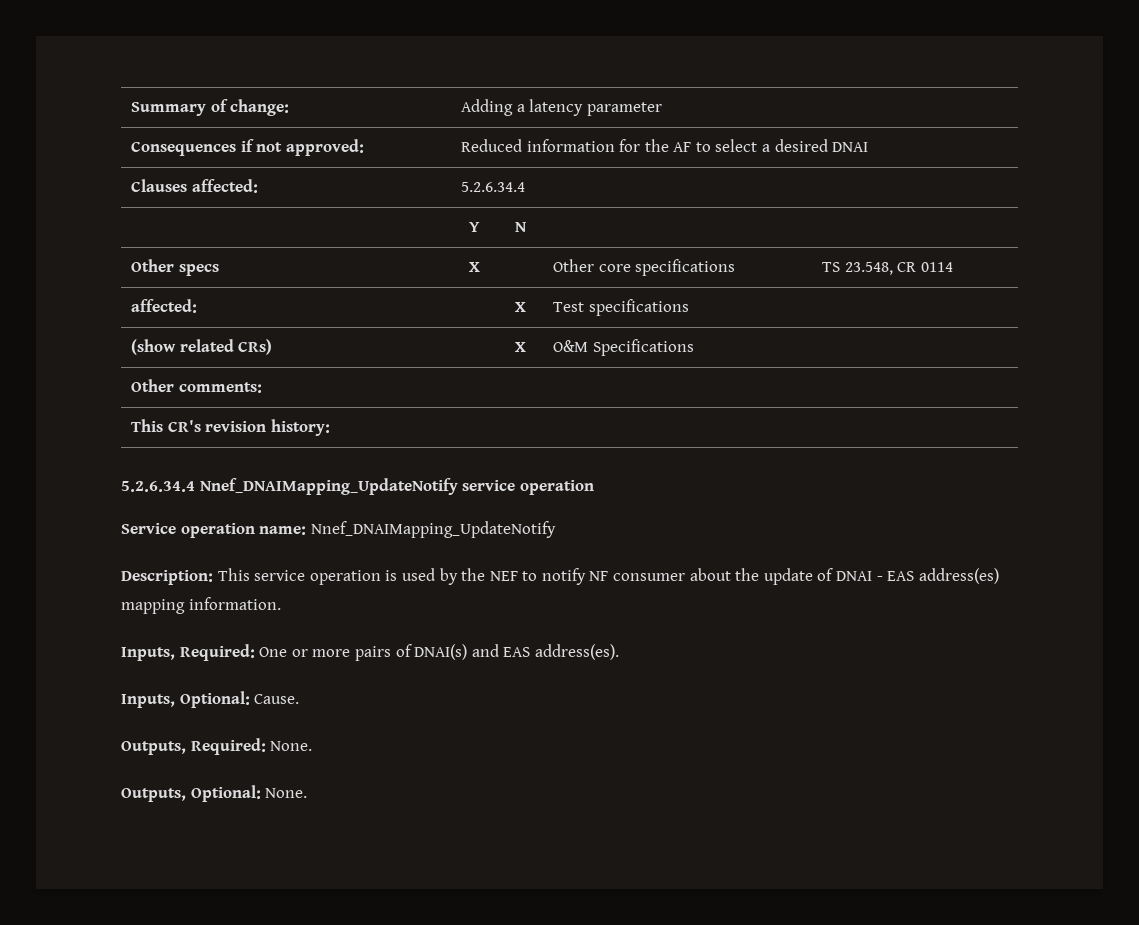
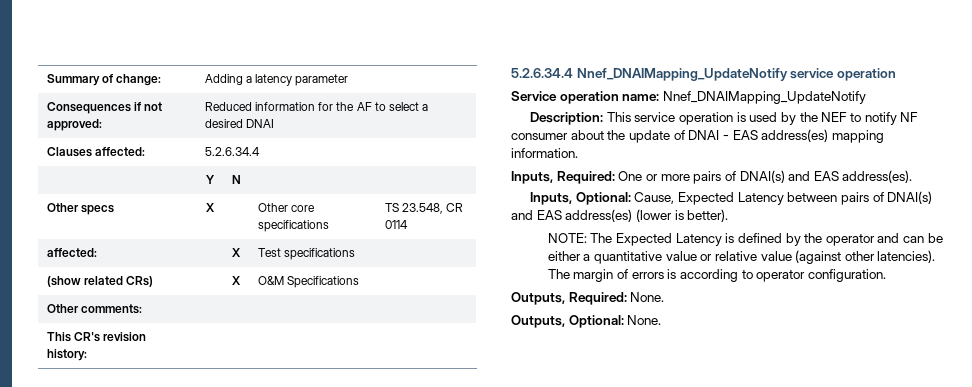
[254,694,300,704] Cause. -> [634,191,933,205] [511,209,729,222] [547,233,943,246] [547,250,936,264] [547,269,886,282] Cause, Expected Latency between pairs of DNAI(s) and EAS address(es) (lower is better). // NOTE: The Expected Latency is defined by the operator and can be either a quantitative value or relative value (against other latencies). The margin of errors is according to operator configuration.

